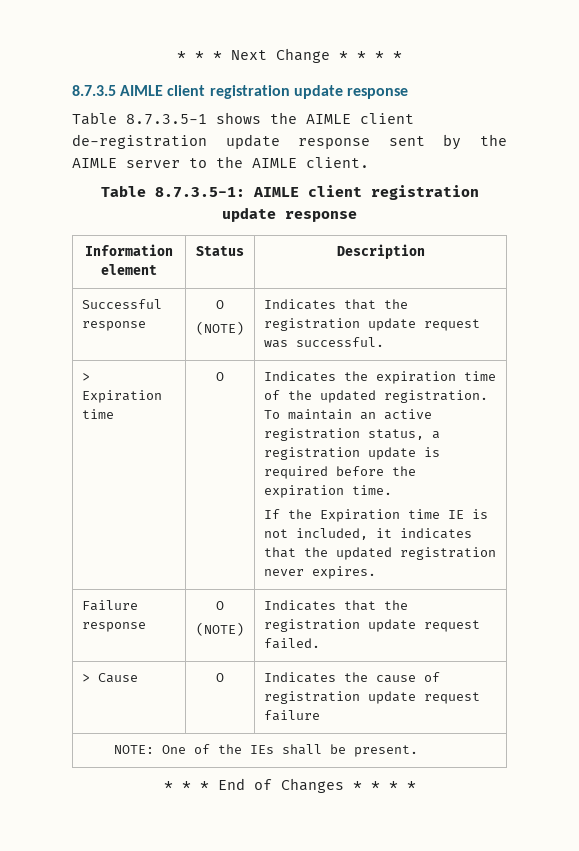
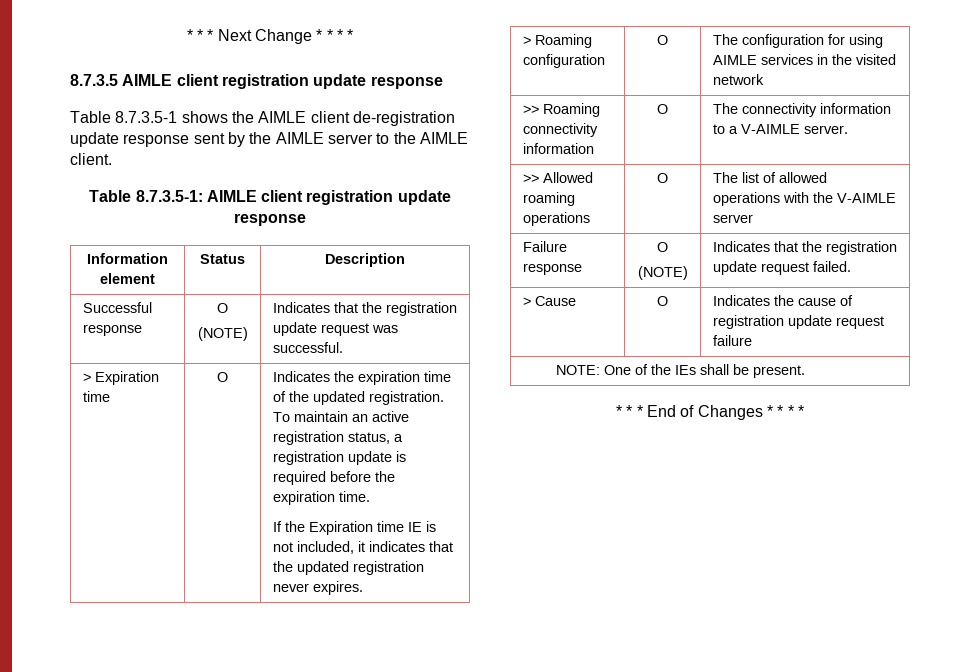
(377, 572) none -> [522,34,592,48] [522,54,605,68] [657,35,668,45] [712,34,883,48] [712,54,896,65] [712,74,764,85] [522,103,600,117] [522,123,598,137] [522,143,594,154] [657,104,668,114] [712,103,891,117] [712,124,848,134] [522,172,593,183] [522,192,575,206] [522,212,590,226] [657,173,668,183] [712,172,827,183] [712,192,896,206] [712,214,753,223] // > Roaming configuration | O | The configuration for using AIMLE services in the visited network // >> Roaming connectivity information | O | The connectivity information to a V-AIMLE server. // >> Allowed roaming operations | O | The list of allowed operations with the V-AIMLE server

